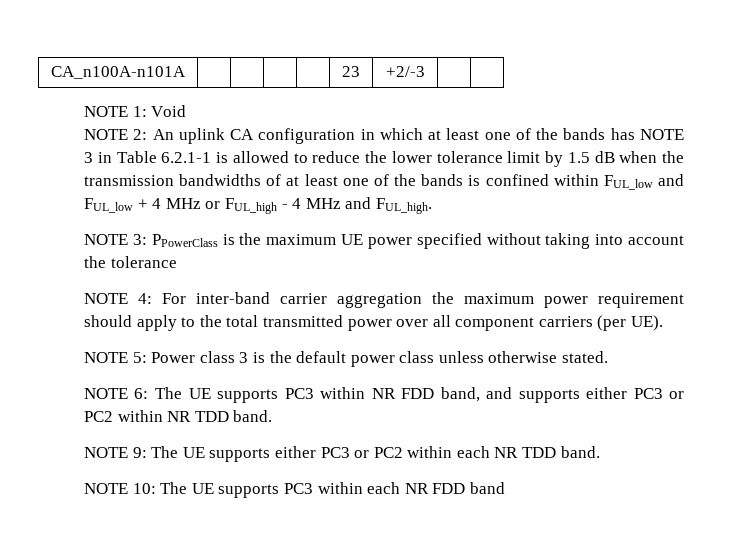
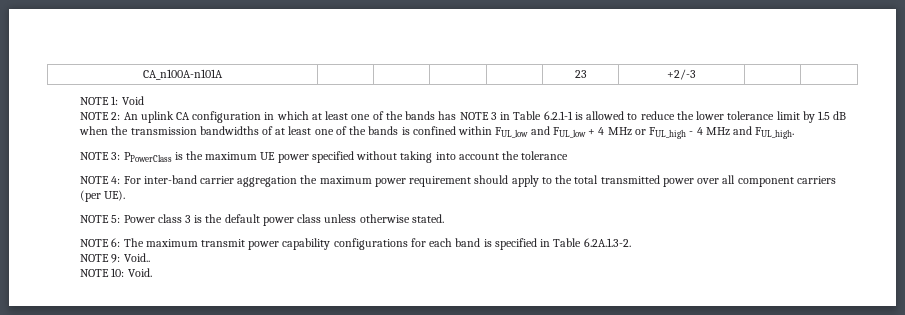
[188,387,684,403] [83,410,273,422] [83,446,600,462] [83,482,505,498] UE supports PC3 within NR FDD band, and supports either PC3 or PC2 within NR TDD band. // NOTE 9: The UE supports either PC3 or PC2 within each NR TDD band. // NOTE 10: The UE supports PC3 within each NR FDD band -> [145,238,631,250] [80,253,150,263] [80,268,152,277] maximum transmit power capability configurations for each band is specified in Table 6.2A.1.3-2. // NOTE 9: Void.. // NOTE 10: Void.

